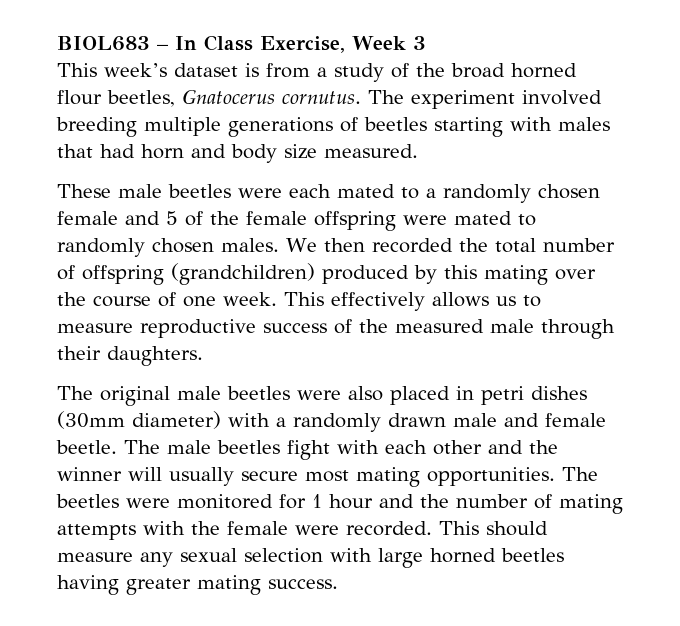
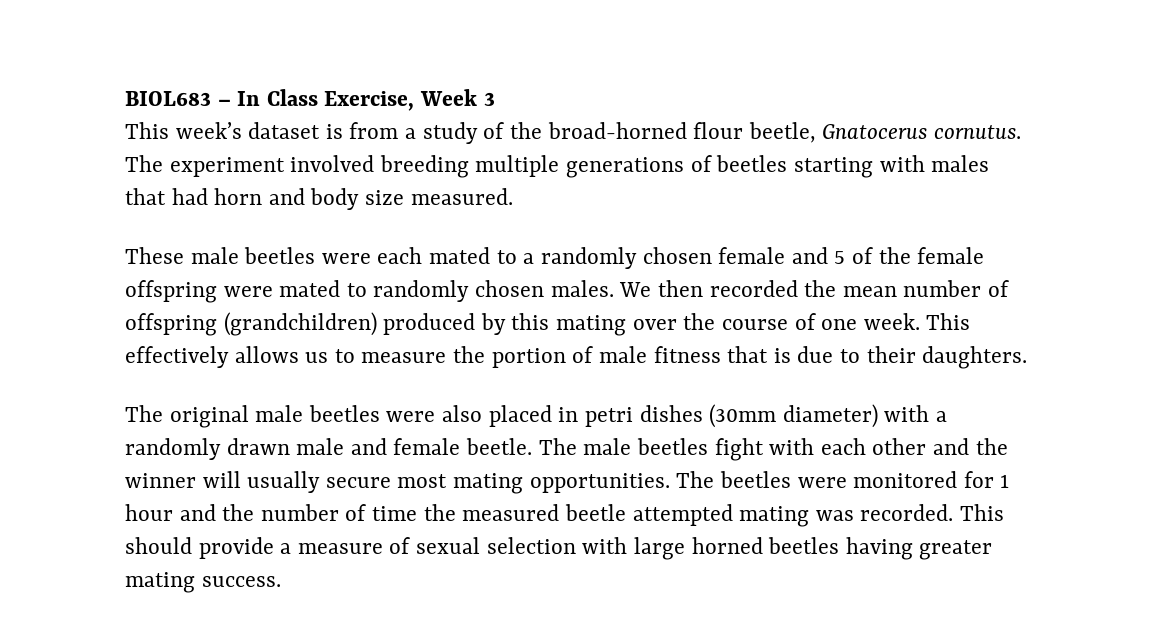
[451,63,577,78] [57,90,175,107] broad horned flour beetles, -> [547,122,816,143] broad-horned flour beetle,
[494,238,536,253] total -> [842,286,897,297] mean
[140,319,615,339] reproductive success of the measured male through -> [453,346,860,368] the portion of male fitness that is due to
[559,494,623,514] [57,521,548,540] [57,552,173,567] mating attempts with the female were recorded. This should measure any -> [372,504,1004,527] [125,537,411,559] time the measured beetle attempted mating was recorded. This should provide a measure of

